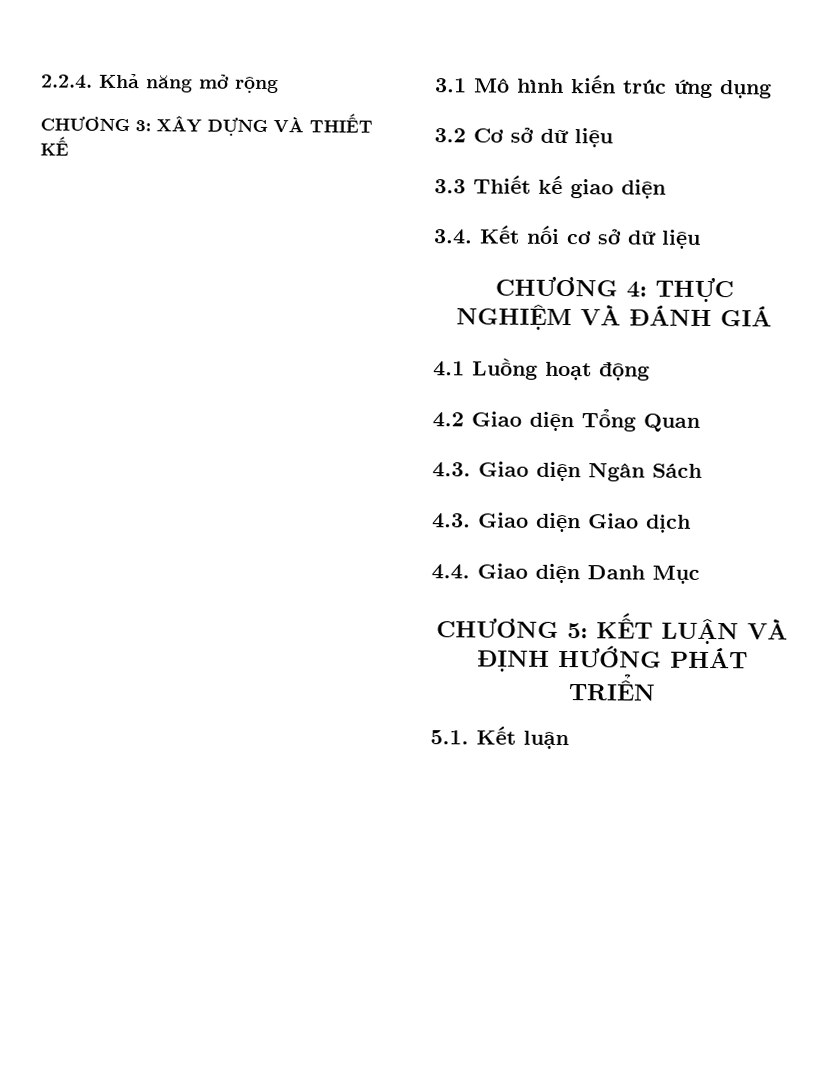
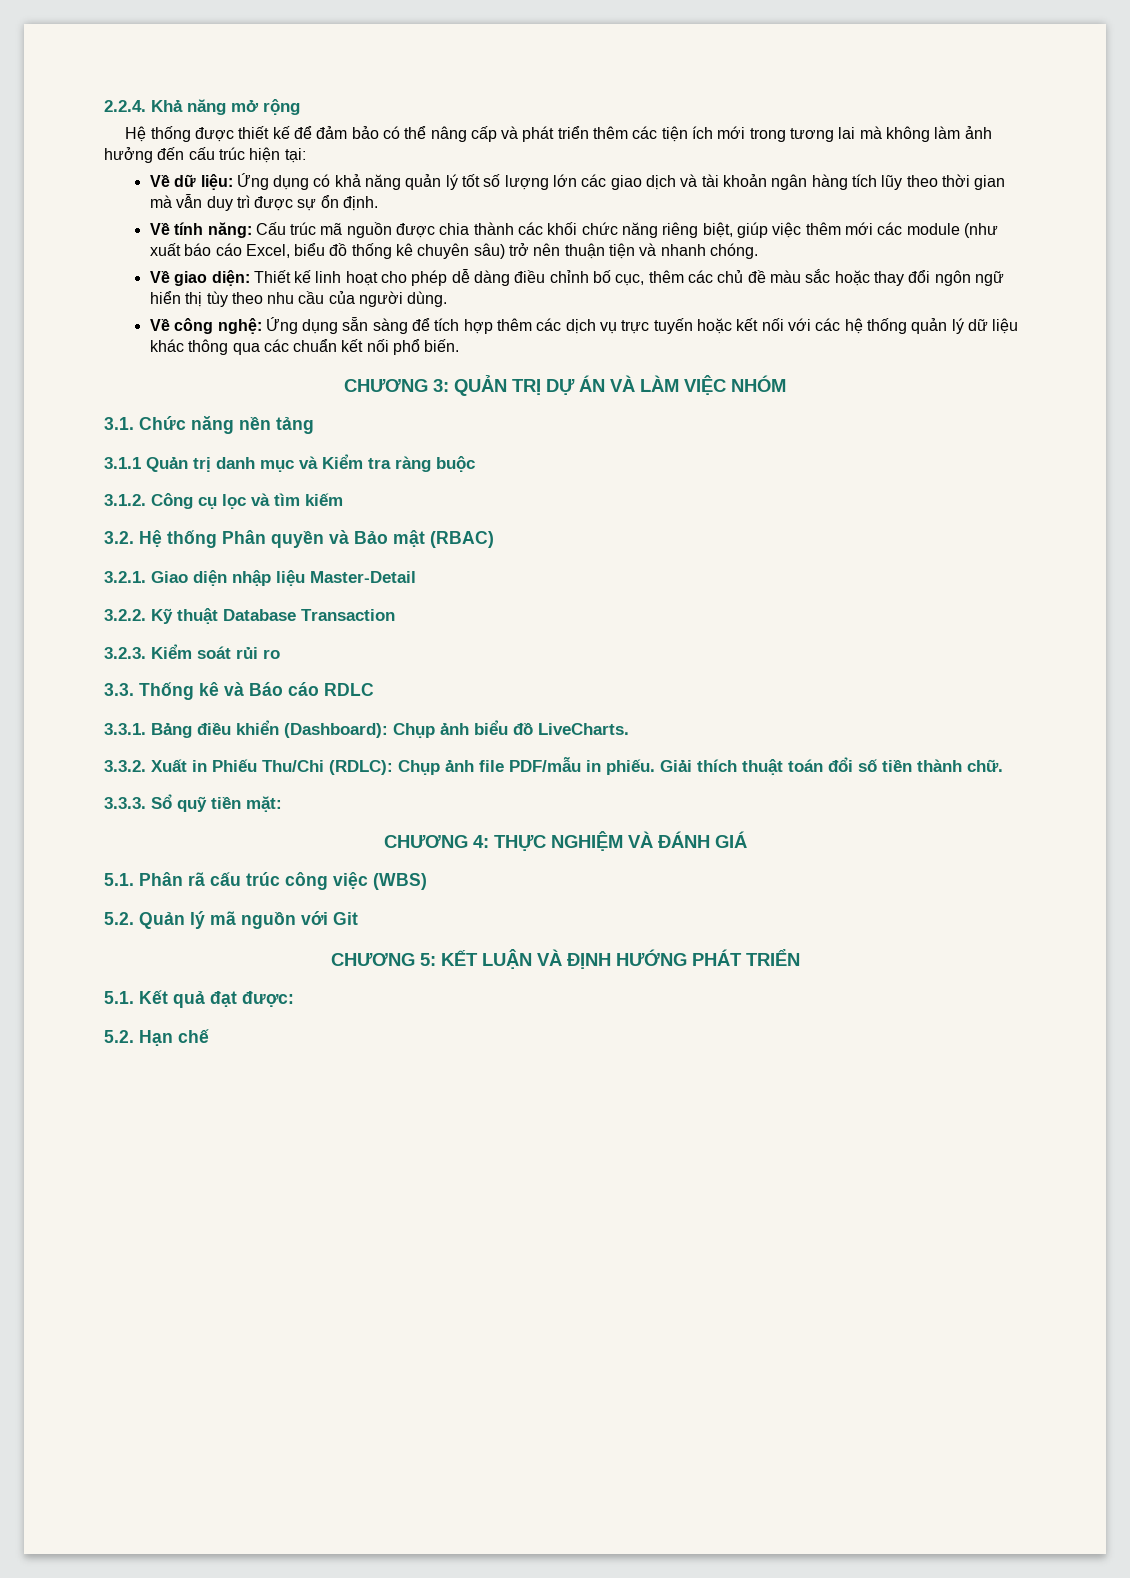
[40,113,373,136] [40,136,69,156] [435,75,772,99] [434,127,613,148] [434,175,666,199] [433,225,701,249] CHƯƠNG 3: XÂY DỰNG VÀ THIẾT KẾ // 3.1 Mô hình kiến trúc ứng dụng // 3.2 Cơ sở dữ liệu // 3.3 Thiết kế giao diện // 3.4. Kết nối cơ sở dữ liệu -> [125,126,992,142] [104,147,306,163] [149,173,1006,190] [149,194,379,211] [149,222,998,238] [149,243,758,259] [149,269,1004,286] [149,291,448,307] [149,317,1019,334] [149,339,460,355] [344,375,786,396] [104,416,314,434] [104,454,475,472] [104,493,343,509] [104,530,494,548] [104,570,416,586] [104,608,395,624] [104,644,280,659] [104,682,374,700] [104,720,629,738] [104,757,1003,775] [104,794,282,812] Hệ thống được thiết kế để đảm bảo có thể nâng cấp và phát triển thêm các tiện ích mới trong tương lai mà không làm ảnh hưởng đến cấu trúc hiện tại: // Về dữ liệu: Ứng dụng có khả năng quản lý tốt số lượng lớn các giao dịch và tài khoản ngân hàng tích lũy theo thời gian mà vẫn duy trì được sự ổn định. // Về tính năng: Cấu trúc mã nguồn được chia thành các khối chức năng riêng biệt, giúp việc thêm mới các module (như xuất báo cáo Excel, biểu đồ thống kê chuyên sâu) trở nên thuận tiện và nhanh chóng. // Về giao diện: Thiết kế linh hoạt cho phép dễ dàng điều chỉnh bố cục, thêm các chủ đề màu sắc hoặc thay đổi ngôn ngữ hiển thị tùy theo nhu cầu của người dùng. // Về công nghệ: Ứng dụng sẵn sàng để tích hợp thêm các dịch vụ trực tuyến hoặc kết nối với các hệ thống quản lý dữ liệu khác thông qua các chuẩn kết nối phổ biến. // CHƯƠNG 3: QUẢN TRỊ DỰ ÁN VÀ LÀM VIỆC NHÓM // 3.1. Chức năng nền tảng // 3.1.1 Quản trị danh mục và Kiểm tra ràng buộc // 3.1.2. Công cụ lọc và tìm kiếm // 3.2. Hệ thống Phân quyền và Bảo mật (RBAC) // 3.2.1. Giao diện nhập liệu Master-Detail // 3.2.2. Kỹ thuật Database Transaction // 3.2.3. Kiểm soát rủi ro // 3.3. Thống kê và Báo cáo RDLC // 3.3.1. Bảng điều khiển (Dashboard): Chụp ảnh biểu đồ LiveCharts. // 3.3.2. Xuất in Phiếu Thu/Chi (RDLC): Chụp ảnh file PDF/mẫu in phiếu. Giải thích thuật toán đổi số tiền thành chữ. // 3.3.3. Sổ quỹ tiền mặt:
[433,358,650,381] [432,409,700,432] [432,461,702,482] [432,512,691,533] [431,563,700,584] 4.1 Luồng hoạt động // 4.2 Giao diện Tổng Quan // 4.3. Giao diện Ngân Sách // 4.3. Giao diện Giao dịch // 4.4. Giao diện Danh Mục -> [104,872,427,890] [104,911,358,929] 5.1. Phân rã cấu trúc công việc (WBS) // 5.2. Quản lý mã nguồn với Git
[523,730,569,750] luận -> [173,991,294,1008] [104,1029,209,1046] quả đạt được: // 5.2. Hạn chế

